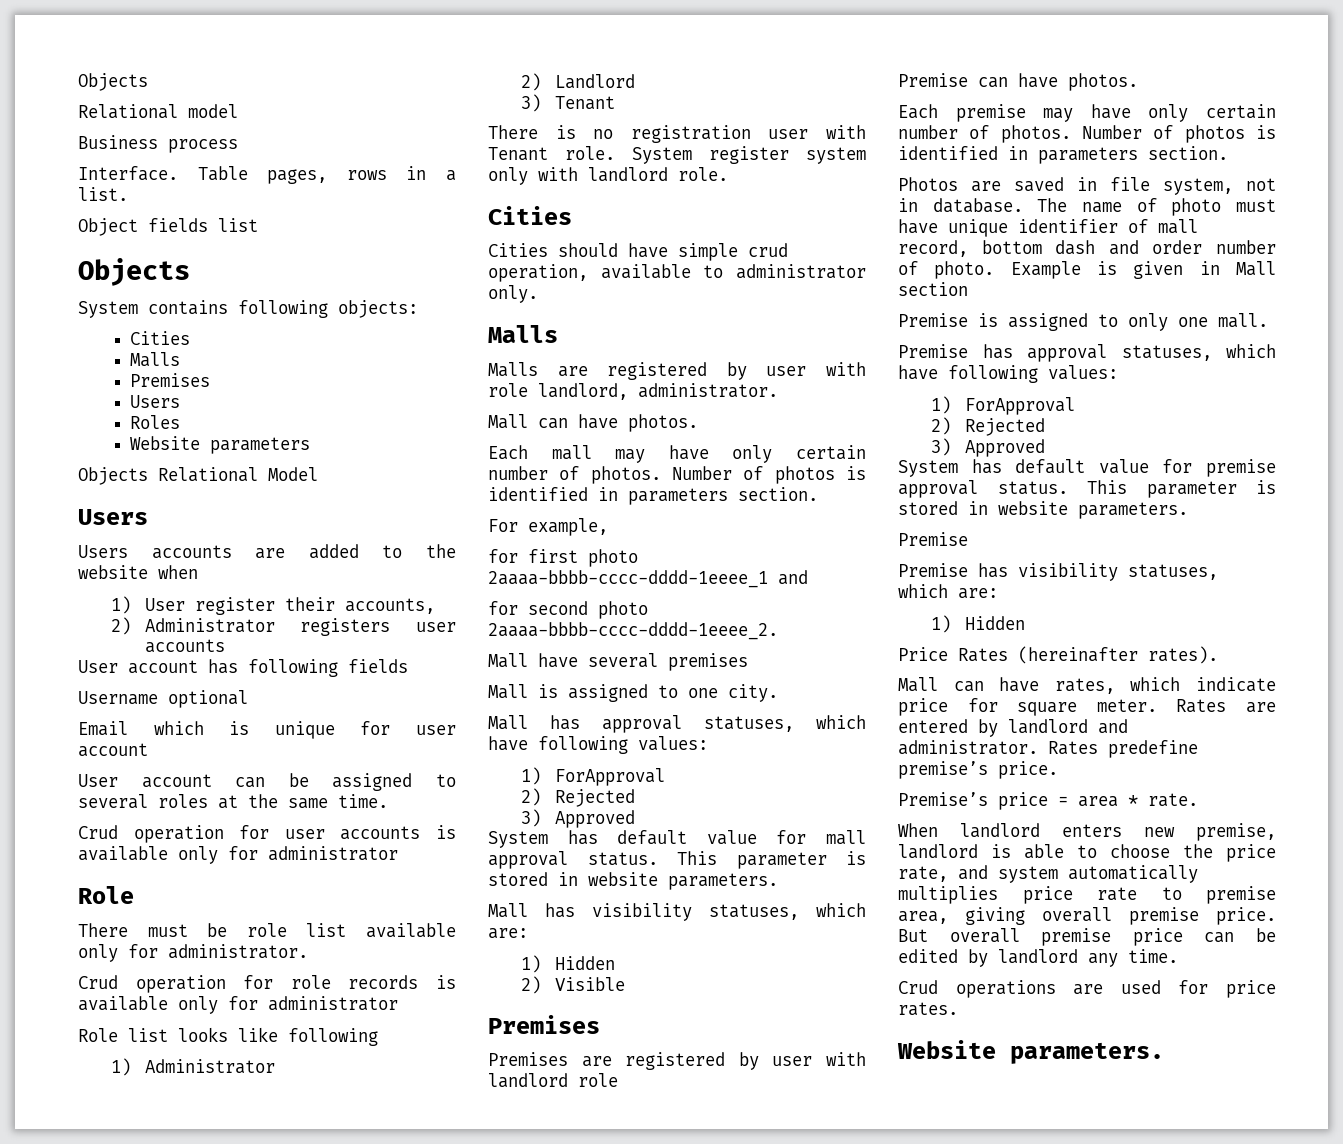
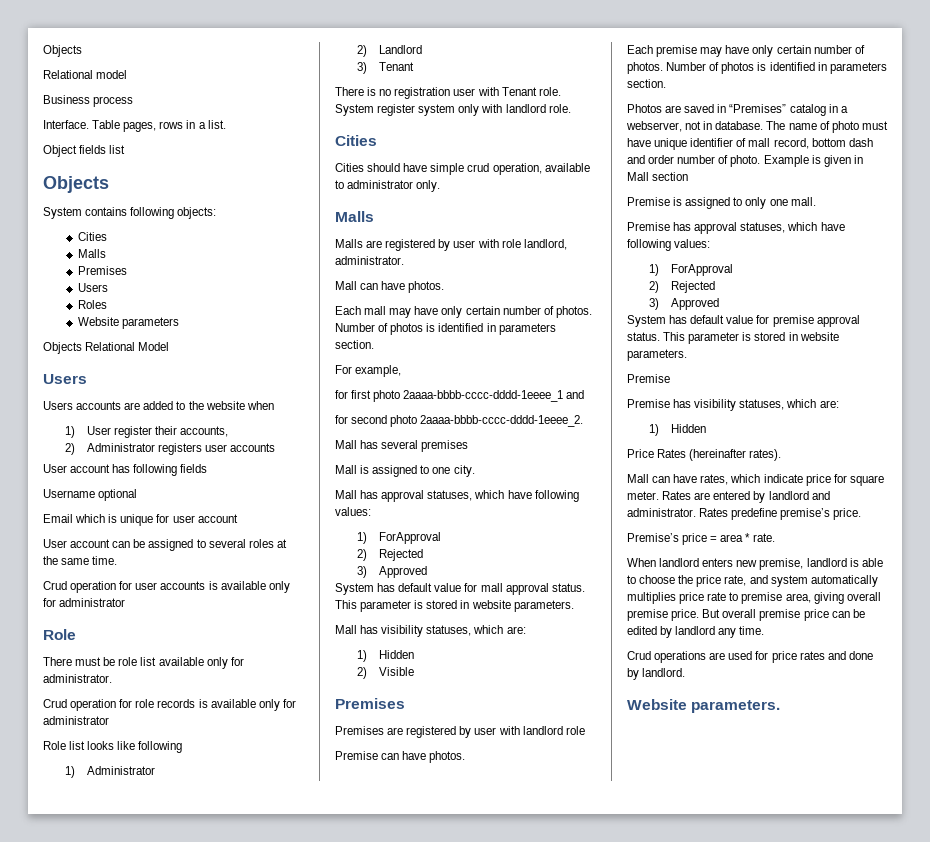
[538,653,578,668] have -> [360,440,379,449] has
[1110,177,1233,195] file system, -> [729,104,848,116] [626,121,682,132] “Premises” catalog in a webserver,
[898,1002,958,1016] rates. -> [799,651,873,660] [627,668,686,680] rates and done by landlord.

